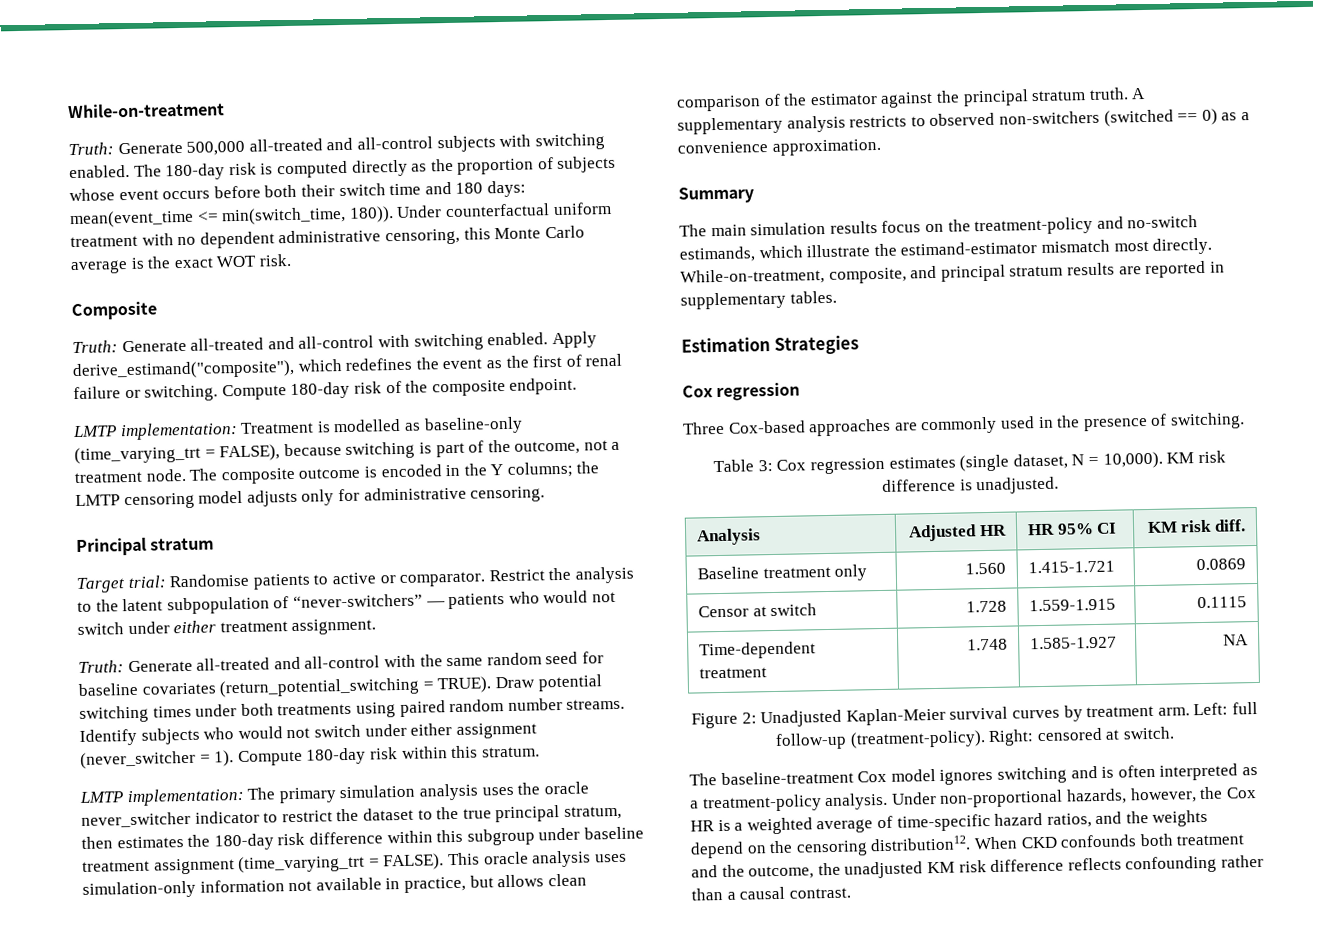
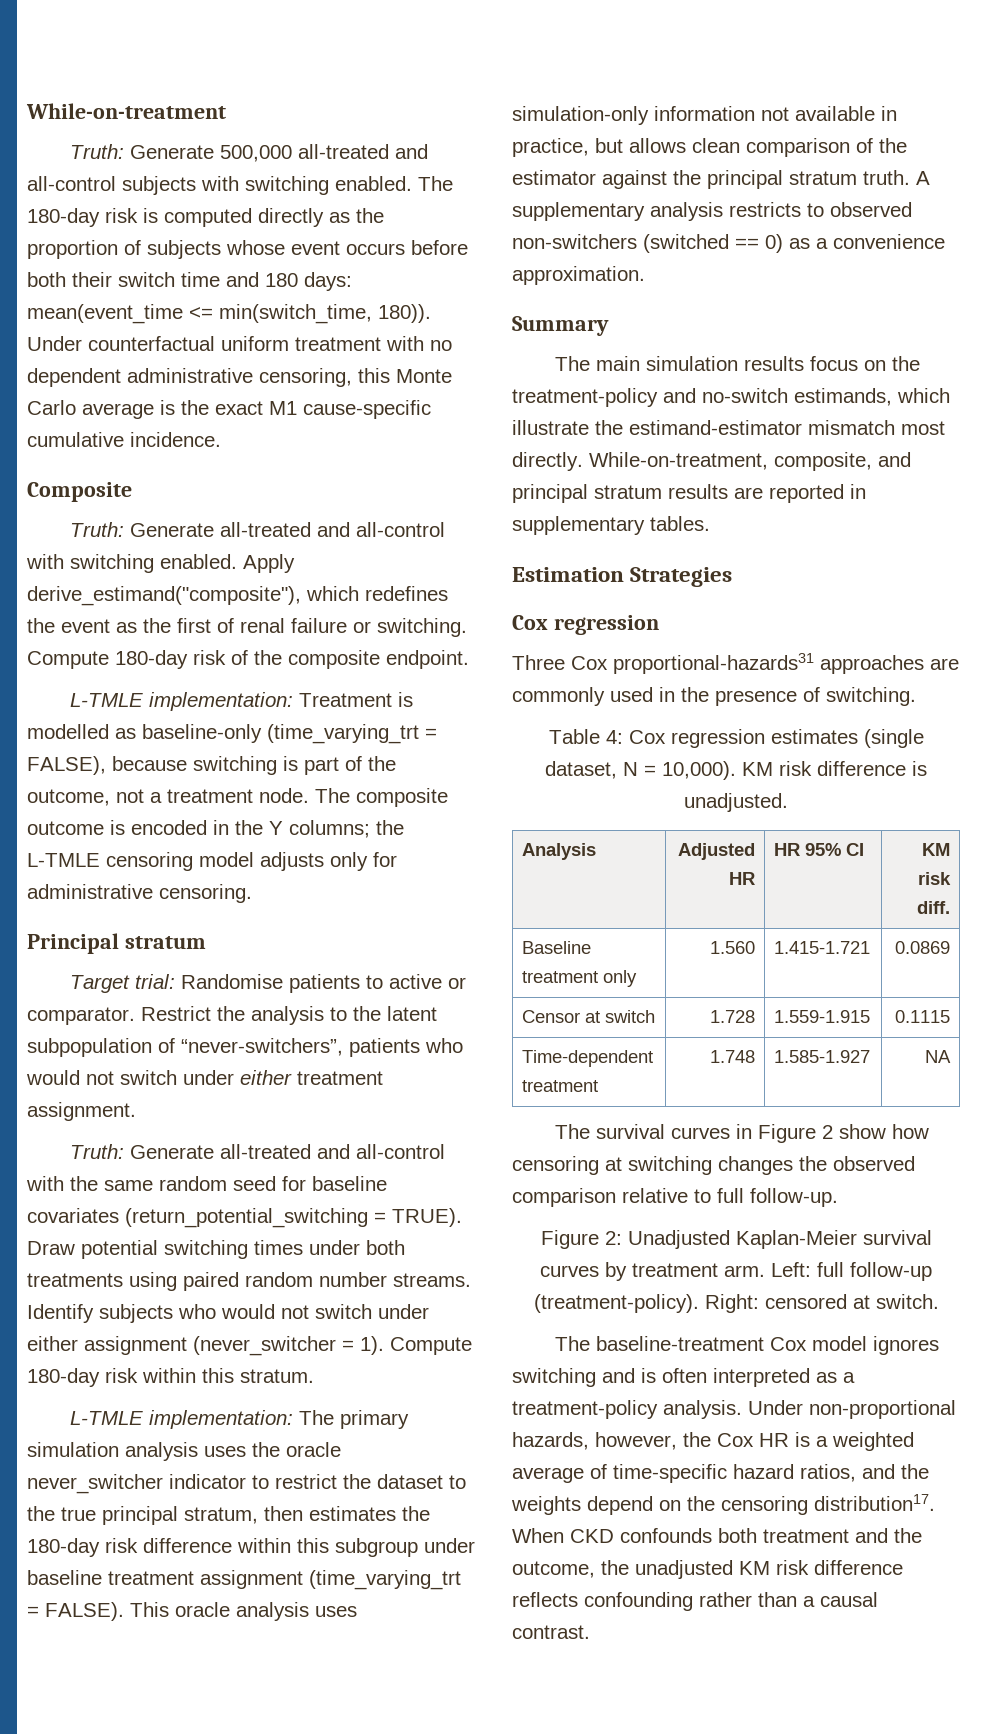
[216,253,292,268] WOT risk. -> [269,400,431,419] [27,432,221,447] M1 cause-specific cumulative incidence.
[72,425,117,438] LMTP -> [69,693,143,707] L-TMLE
[75,494,120,507] LMTP -> [27,853,100,867] L-TMLE
[292,593,446,608] “never-switchers” — -> [181,1038,343,1056] “never-switchers”,
[79,791,123,803] LMTP -> [69,1411,143,1425] L-TMLE
[727,420,806,434] Cox-based -> [571,653,814,674] Cox proportional-hazards31
[757,459,773,472] 3: -> [605,730,623,744] 4:
(1249, 640) none -> [554,1124,929,1143] [512,1156,915,1175] [512,1188,838,1207] // The survival curves in Figure 2 show how censoring at switching changes the observed comparison relative to full follow-up.
[870,835,972,852] distribution12. -> [814,1494,935,1511] distribution17.

